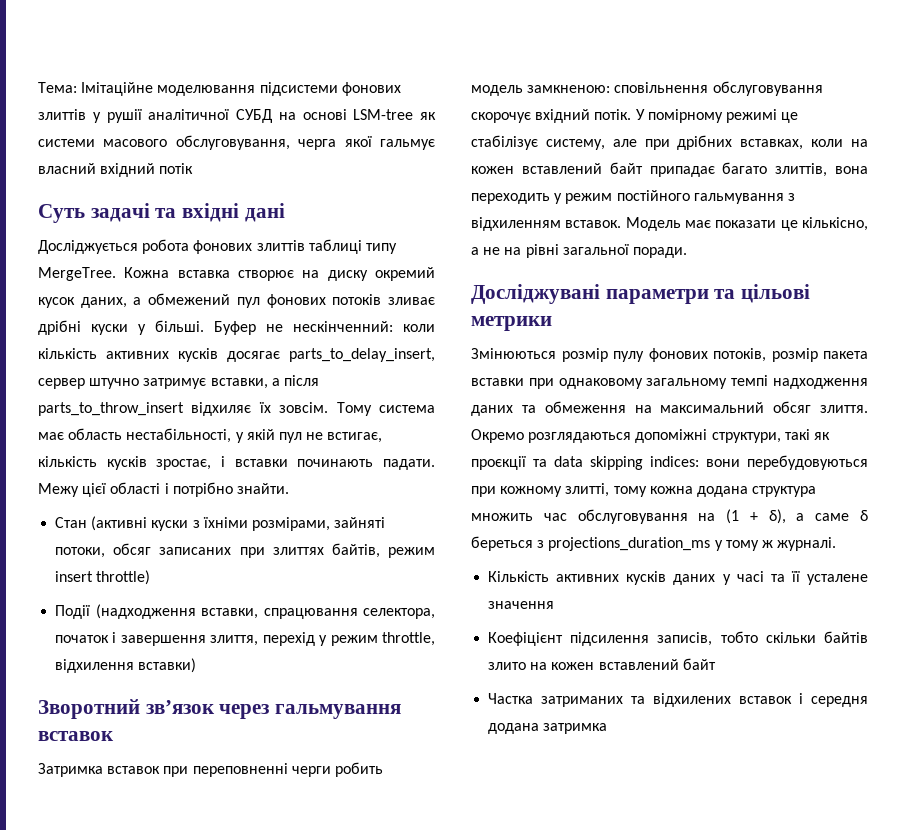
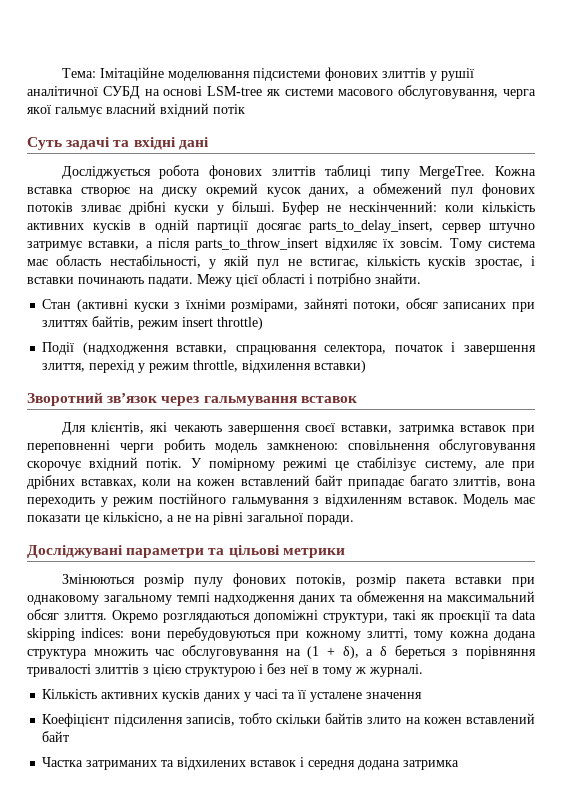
(218, 355) none -> [139,219,248,233] в одній партиції
[38,763,103,777] Затримка -> [61,422,455,435] Для клієнтів, які чекають завершення своєї вставки, затримка
[815,513,850,521] саме -> (374, 652) none
[548,537,723,551] projections_duration_ms у -> [466,646,537,659] [27,663,319,677] порівняння тривалості злиттів з цією структурою і без неї в

